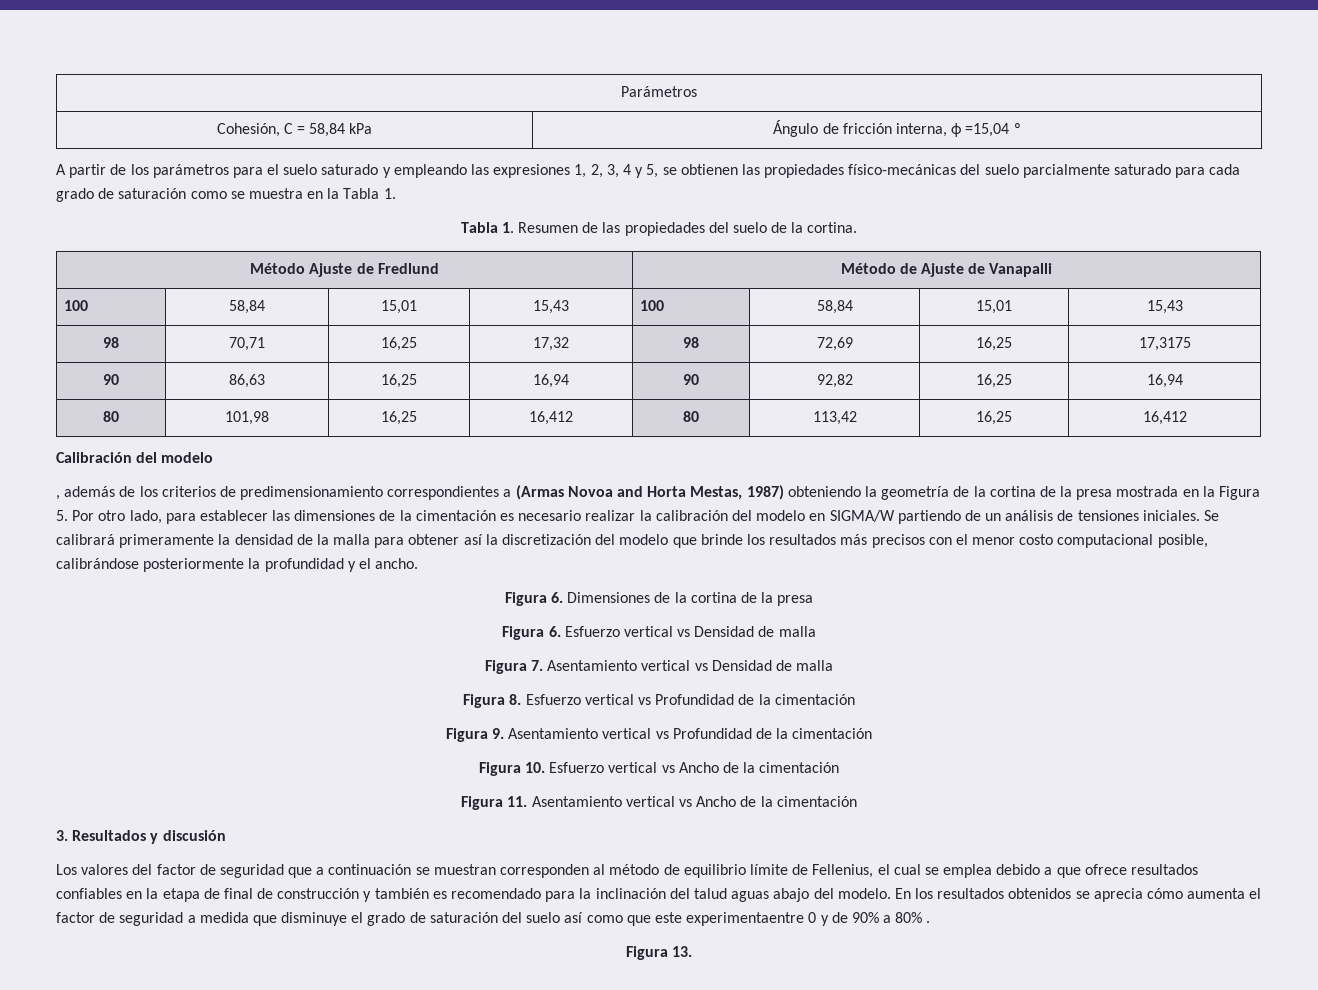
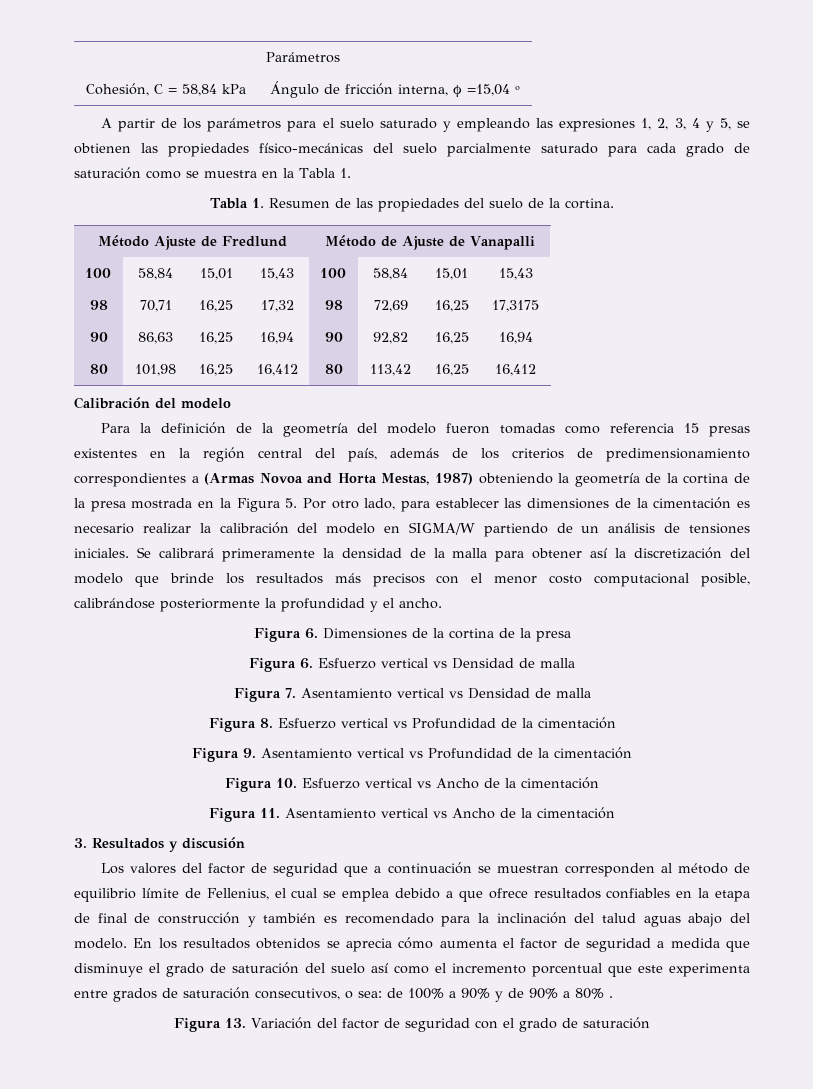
[56,495,60,500] , -> [100,422,750,437] [74,447,377,462] Para la definición de la geometría del modelo fueron tomadas como referencia 15 presas existentes en la región central del país,
[626,912,817,926] que este experimentaentre 0 -> [435,963,750,977] [74,987,490,1002] el incremento porcentual que este experimenta entre grados de saturación consecutivos, o sea: de 100% a 90%
(693, 951) none -> [251,1017,650,1032] Variación del factor de seguridad con el grado de saturación

